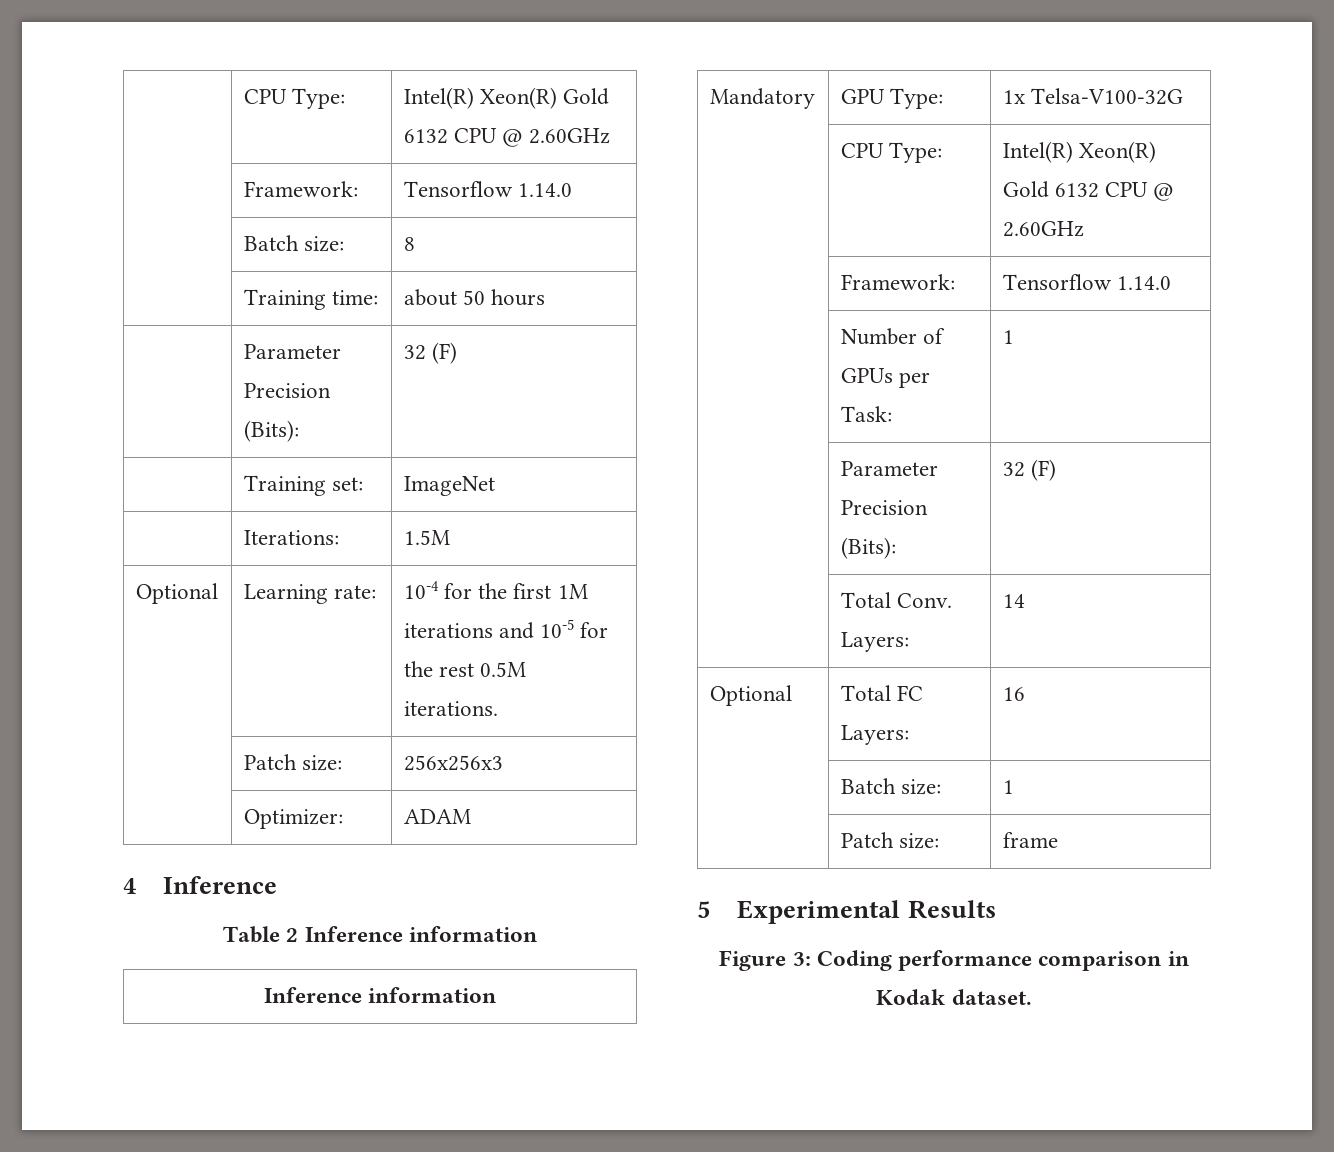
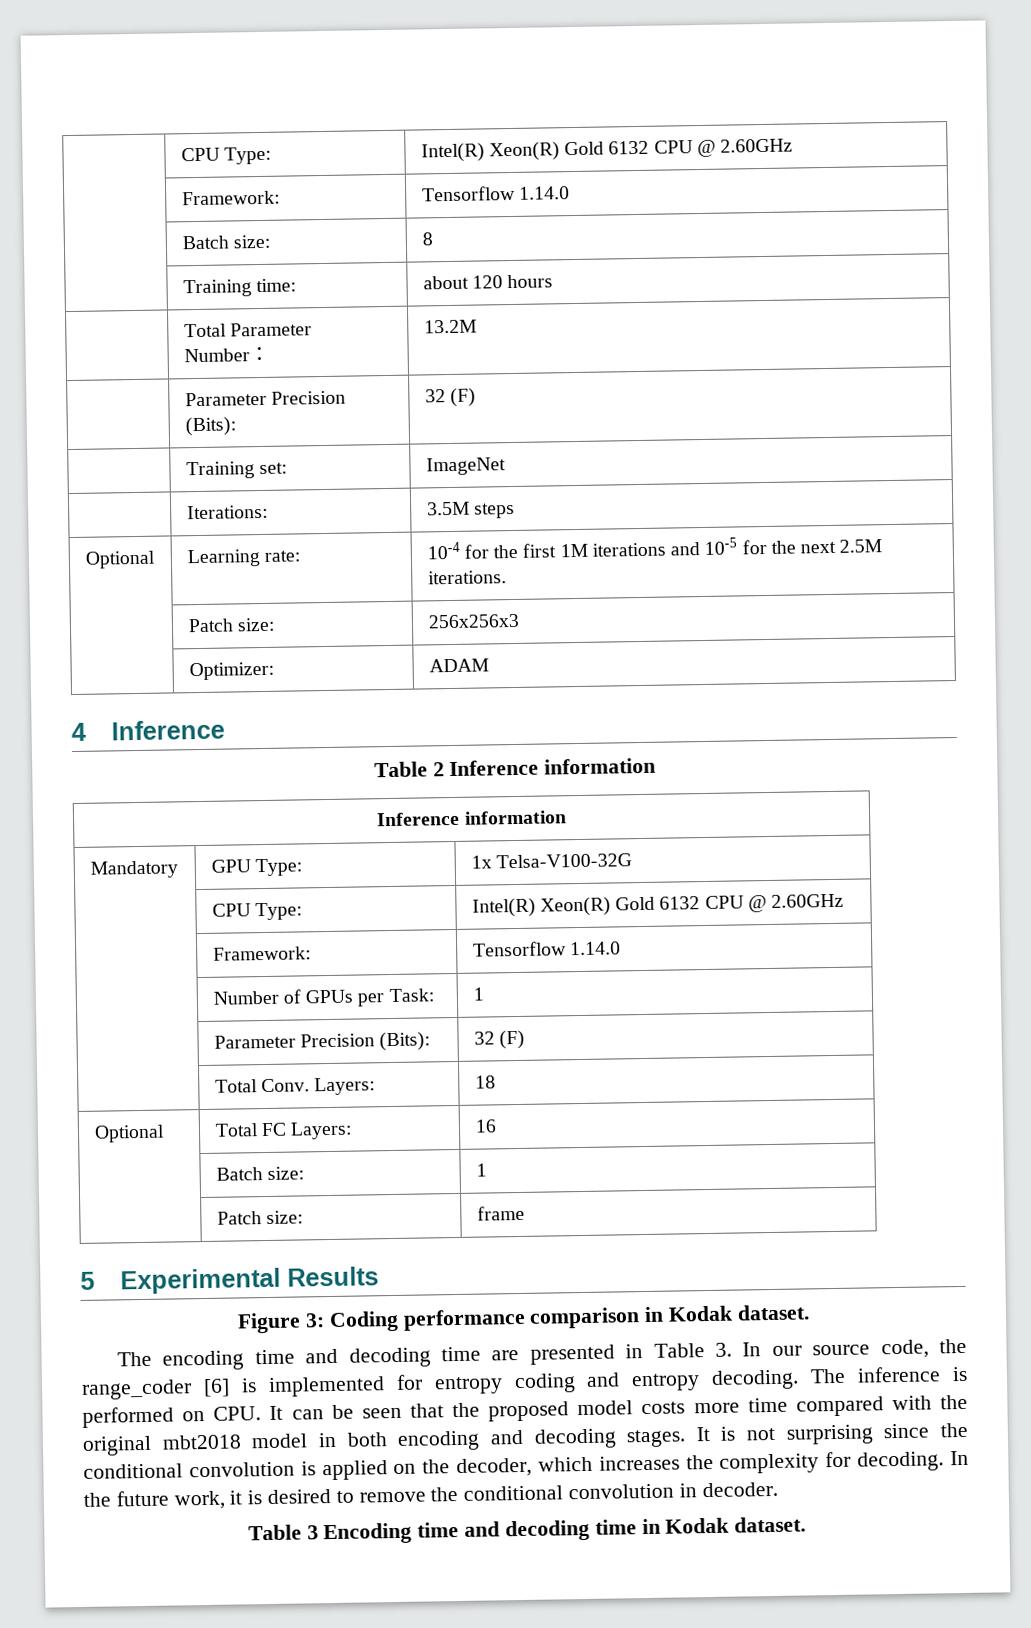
[463,290,486,305] 50 -> [471,275,503,289] 120
(546, 297) none -> [183,322,312,338] [183,346,270,363] [423,319,477,334] // | Total Parameter Number： | 13.2M
[403,530,450,545] 1.5M -> [426,501,515,519] 3.5M steps
[439,662,527,677] rest 0.5M -> [800,539,883,554] next 2.5M
[1002,594,1025,608] 14 -> [474,1075,496,1089] 18
(1032, 997) none -> [116,1338,967,1371] [81,1366,968,1400] [82,1394,968,1428] [82,1422,968,1456] [83,1450,969,1481] [83,1481,778,1510] [247,1516,807,1545] // The encoding time and decoding time are presented in Table 3. In our source code, the range_coder [6] is implemented for entropy coding and entropy decoding. The inference is performed on CPU. It can be seen that the proposed model costs more time compared with the original mbt2018 model in both encoding and decoding stages. It is not surprising since the conditional convolution is applied on the decoder, which increases the complexity for decoding. In the future work, it is desired to remove the conditional convolution in decoder. // Table 3 Encoding time and decoding time in Kodak dataset.

